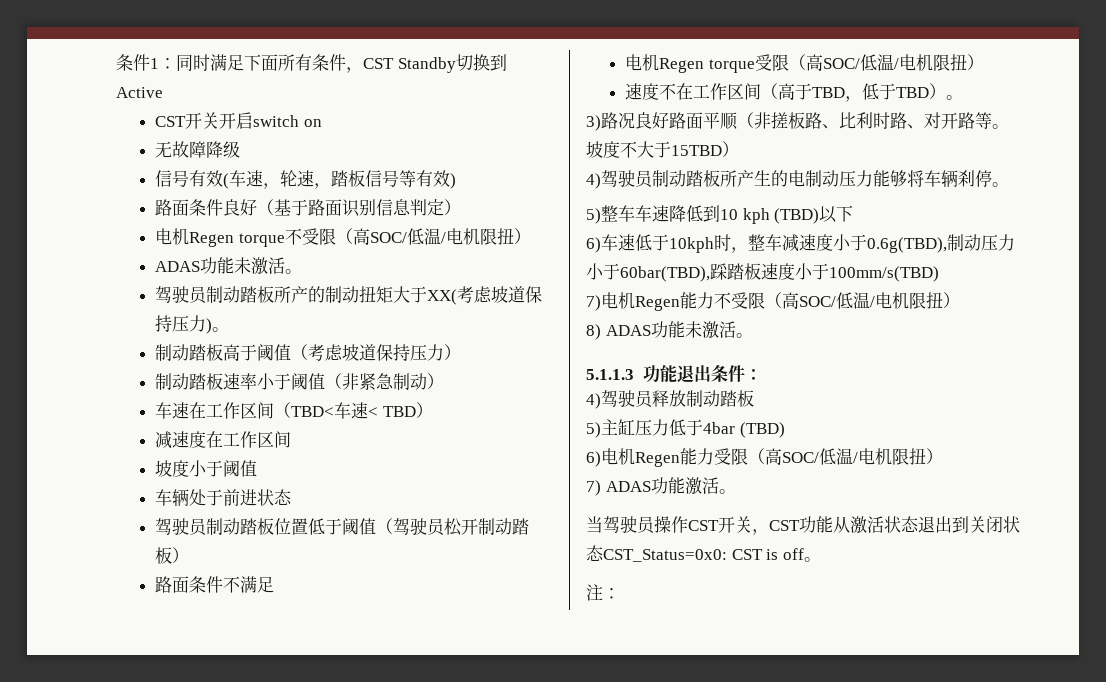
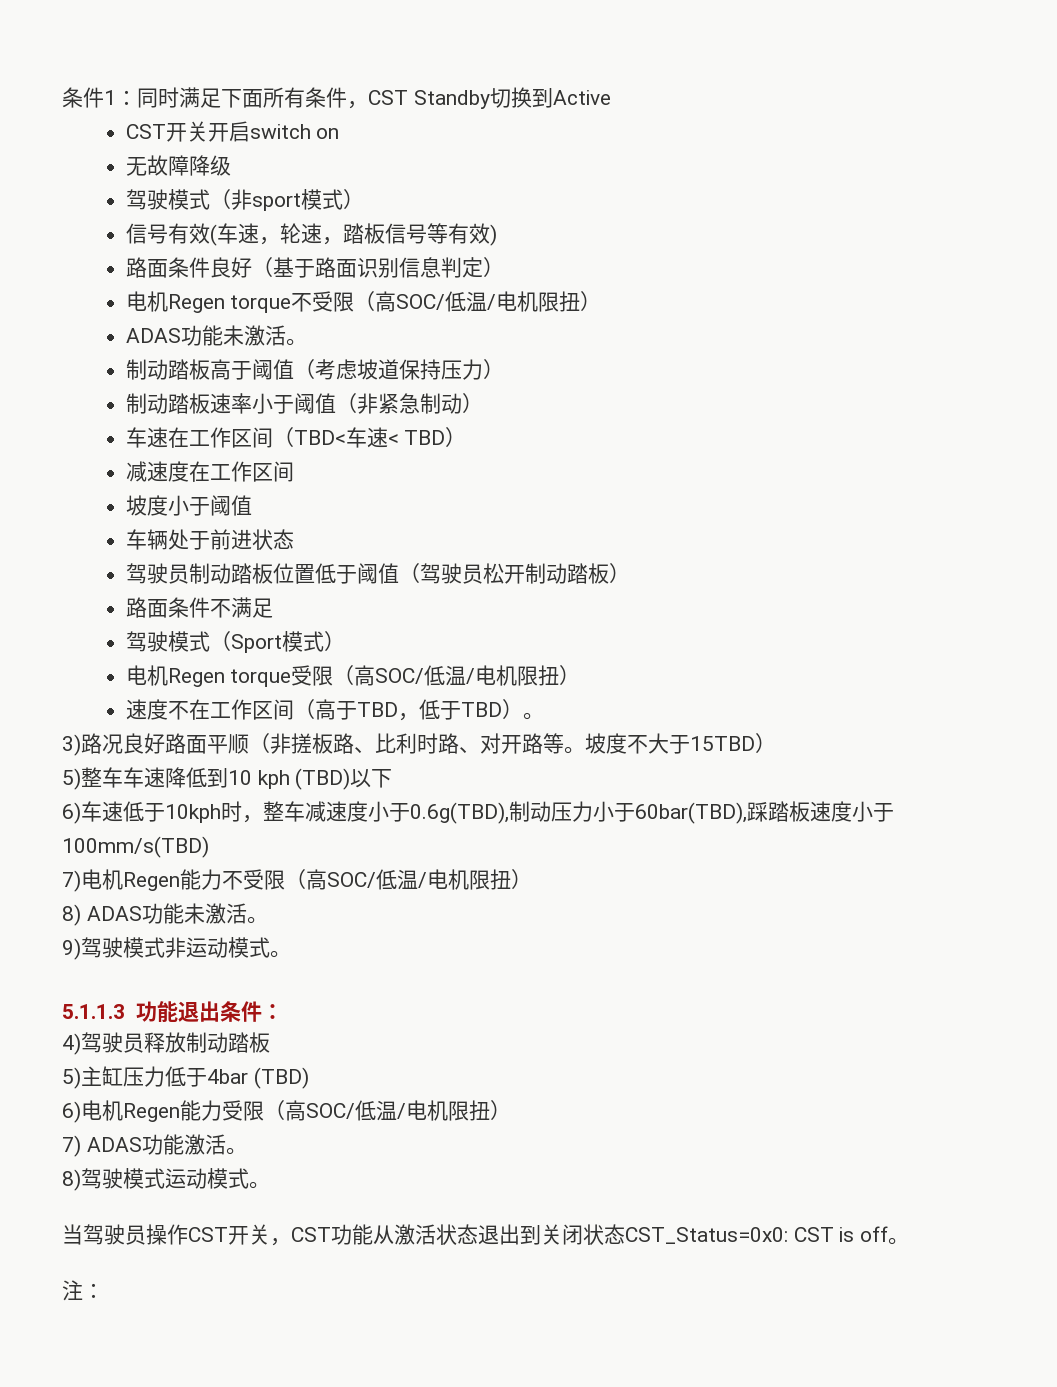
(241, 149) none -> [125,189,364,211] // 驾驶模式（非sport模式）
[155,286,543,305] [155,315,230,334] // 驾驶员制动踏板所产的制动扭矩大于XX(考虑坡道保持压力)。 -> (307, 342) none
(275, 584) none -> [125,631,345,653] // 驾驶模式（Sport模式）
[586,170,1009,189] // 4)驾驶员制动踏板所产生的电制动压力能够将车辆刹停。 -> (776, 743) none
(753, 335) none -> [62,937,291,960] // 9)驾驶模式非运动模式。
(736, 491) none -> [62,1168,270,1191] // 8)驾驶模式运动模式。

